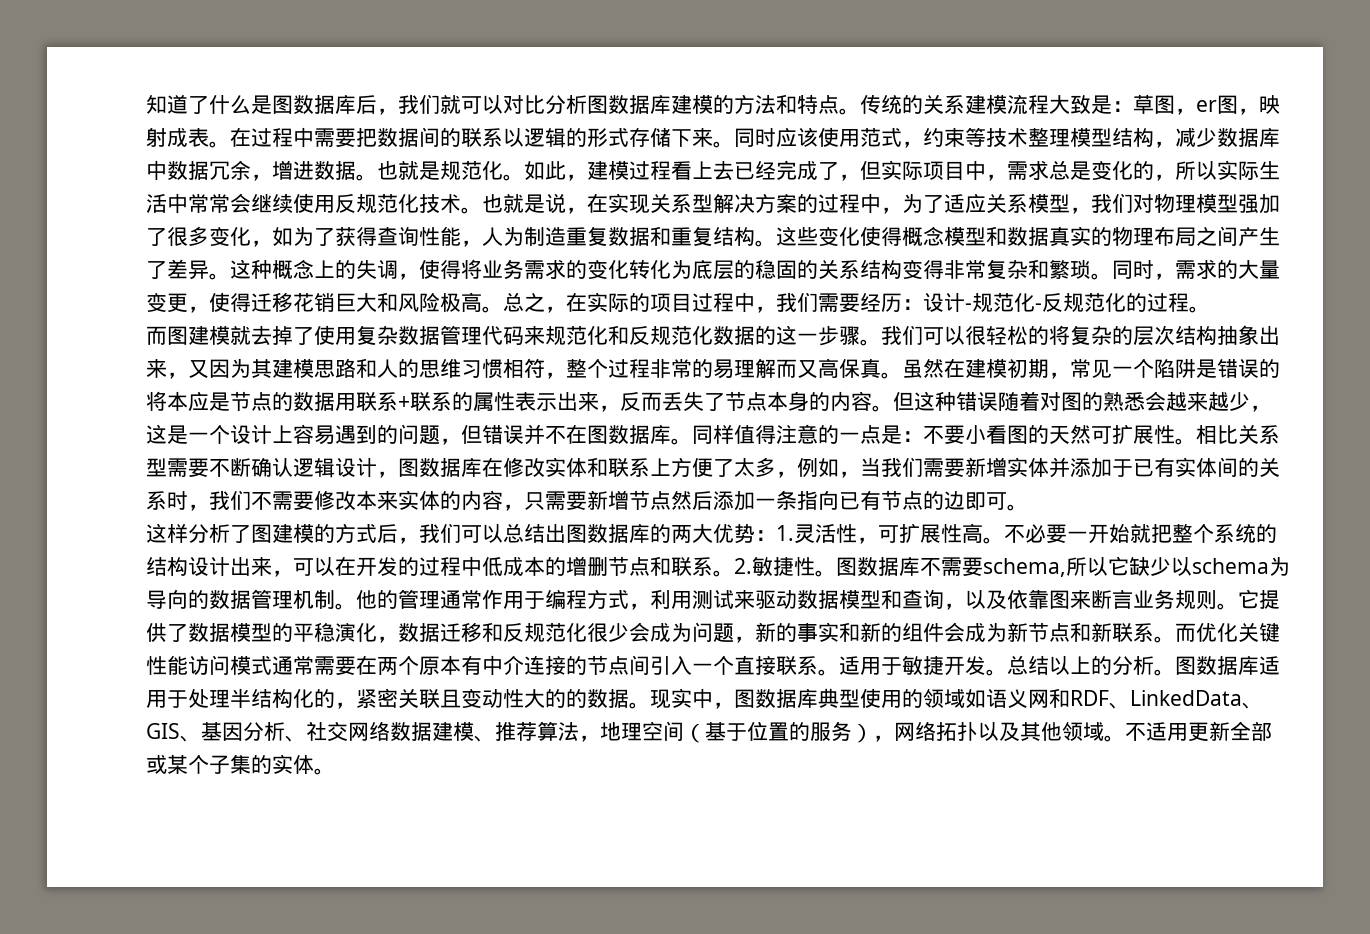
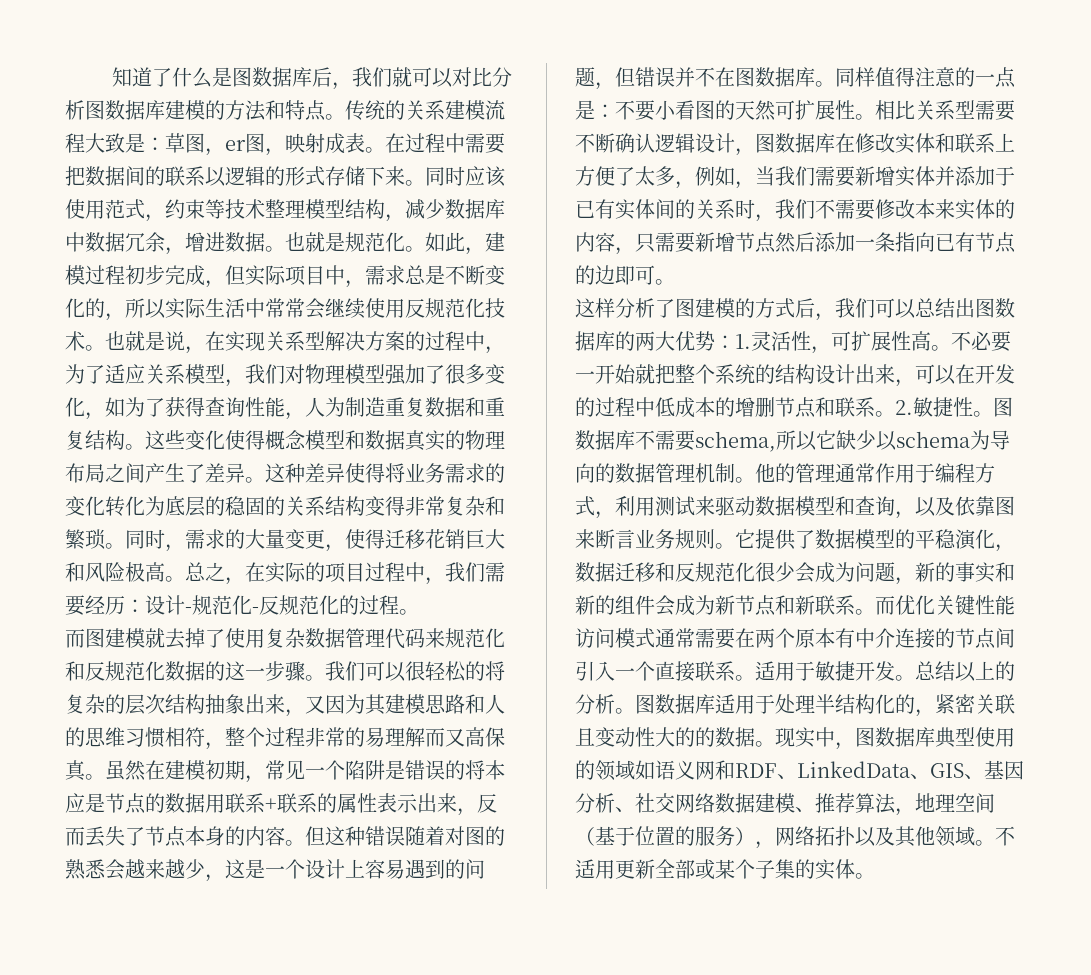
[671,160,839,181] 看上去已经完成了 -> [125,265,205,286] 初步完成
(1091, 170) none -> [445,265,485,285] 不断
[272,259,419,280] 概念上的失调， -> [305,463,345,483] 差异

